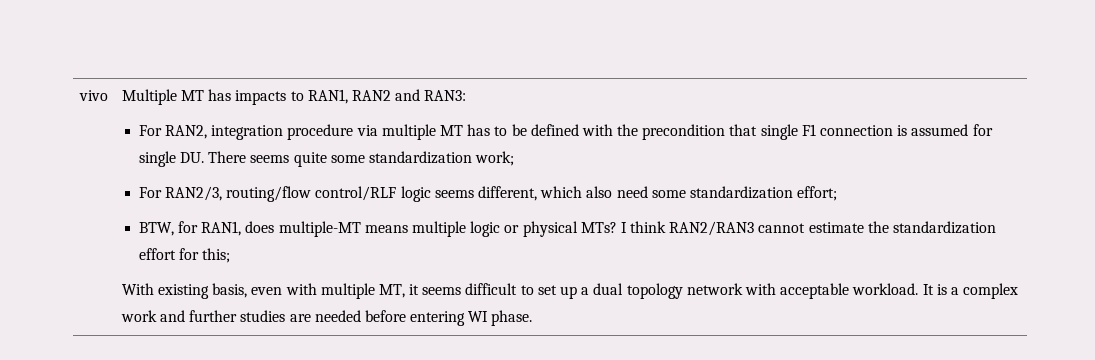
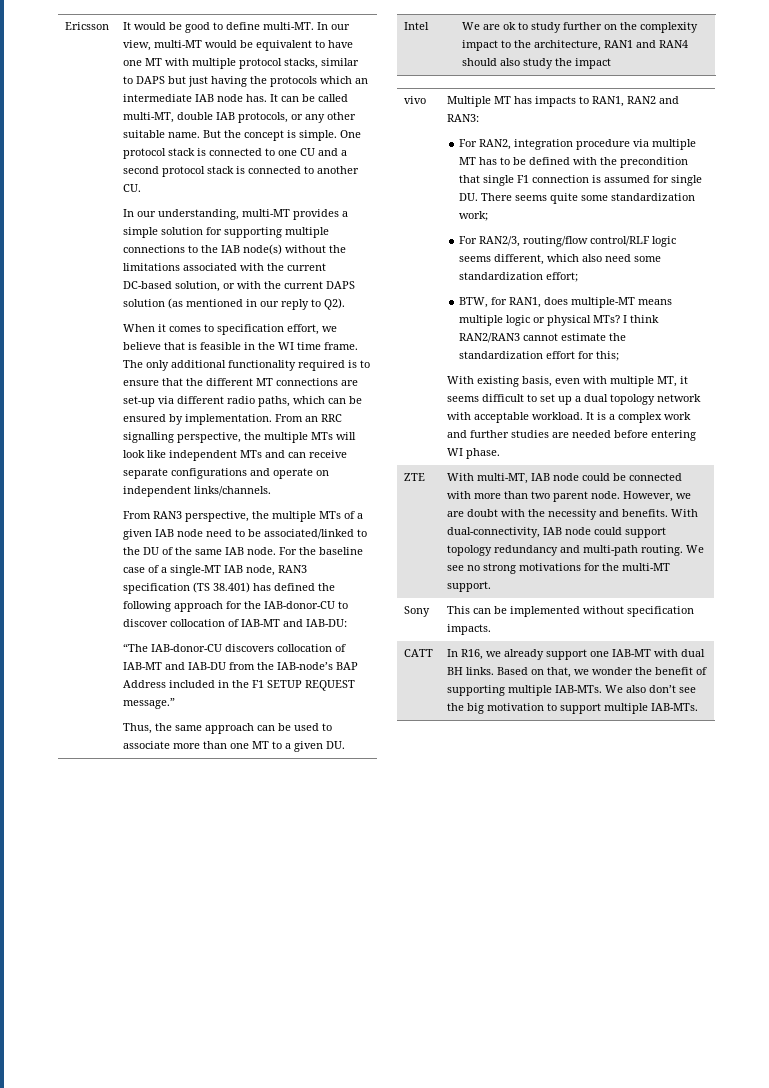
(78, 95) none -> [64,22,109,30] [122,22,350,33] [122,40,353,51] [122,58,359,69] [122,76,368,87] [122,94,348,102] [122,112,356,123] [122,130,361,141] [122,148,347,159] [122,166,359,177] [122,184,141,192] [122,209,348,220] [122,227,329,238] [122,244,346,255] [122,263,326,271] [122,281,355,292] [122,298,345,310] [122,324,337,335] [122,342,358,350] [122,360,370,371] [122,378,358,386] [122,396,362,407] [122,414,342,425] [122,432,356,443] [122,450,347,461] [122,468,329,479] [122,486,271,497] [122,511,363,522] [122,529,367,540] [122,547,363,555] [122,565,307,576] [122,582,335,594] [122,601,348,612] [122,619,347,627] [122,643,346,652] [122,662,358,670] [122,680,355,691] [122,698,175,709] [122,723,332,734] [122,741,345,752] [403,22,429,30] [461,22,698,33] [461,40,688,51] [461,58,611,69] Ericsson | It would be good to define multi-MT. In our view, multi-MT would be equivalent to have one MT with multiple protocol stacks, similar to DAPS but just having the protocols which an intermediate IAB node has. It can be called multi-MT, double IAB protocols, or any other suitable name. But the concept is simple. One protocol stack is connected to one CU and a second protocol stack is connected to another CU. // In our understanding, multi-MT provides a simple solution for supporting multiple connections to the IAB node(s) without the limitations associated with the current DC-based solution, or with the current DAPS solution (as mentioned in our reply to Q2). // When it comes to specification effort, we believe that is feasible in the WI time frame. The only additional functionality required is to ensure that the different MT connections are set-up via different radio paths, which can be ensured by implementation. From an RRC signalling perspective, the multiple MTs will look like independent MTs and can receive separate configurations and operate on independent links/channels. // From RAN3 perspective, the multiple MTs of a given IAB node need to be associated/linked to the DU of the same IAB node. For the baseline case of a single-MT IAB node, RAN3 specification (TS 38.401) has defined the following approach for the IAB-donor-CU to discover collocation of IAB-MT and IAB-DU: // “The IAB-donor-CU discovers collocation of IAB-MT and IAB-DU from the IAB-node’s BAP Address included in the F1 SETUP REQUEST message.” // Thus, the same approach can be used to associate more than one MT to a given DU. // Intel | We are ok to study further on the complexity impact to the architecture, RAN1 and RAN4 should also study the impact //
(533, 318) none -> [403,473,425,481] [446,473,682,484] [446,491,691,502] [446,509,698,520] [446,527,666,538] [446,545,704,556] [446,563,670,574] [446,581,491,592] [403,606,430,617] [446,606,694,617] [446,624,491,635] [403,649,433,657] [446,649,705,660] [446,667,707,678] [446,685,696,696] [446,703,698,714] // ZTE | With multi-MT, IAB node could be connected with more than two parent node. However, we are doubt with the necessity and benefits. With dual-connectivity, IAB node could support topology redundancy and multi-path routing. We see no strong motivations for the multi-MT support. // Sony | This can be implemented without specification impacts. // CATT | In R16, we already support one IAB-MT with dual BH links. Based on that, we wonder the benefit of supporting multiple IAB-MTs. We also don’t see the big motivation to support multiple IAB-MTs.

